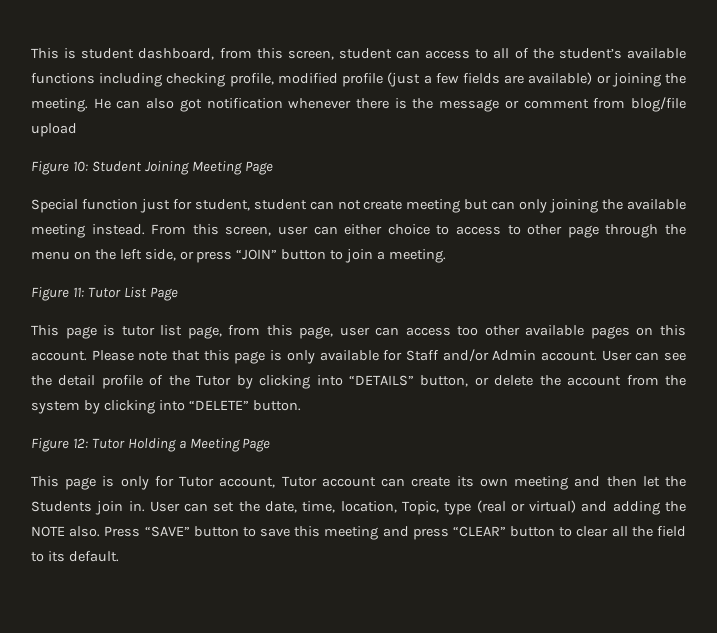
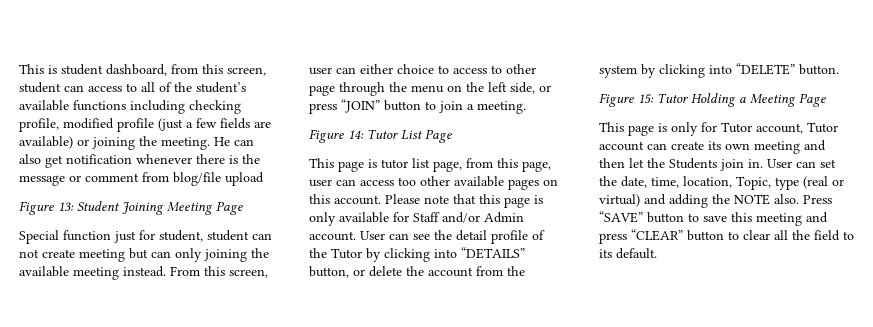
[179,99,202,112] got -> [45,155,63,168] get
[72,161,88,172] 10: -> [58,202,74,211] 13:
[72,287,84,297] 11: -> [348,130,364,139] 14:
[72,438,88,448] 12: -> [638,94,654,104] 15:

